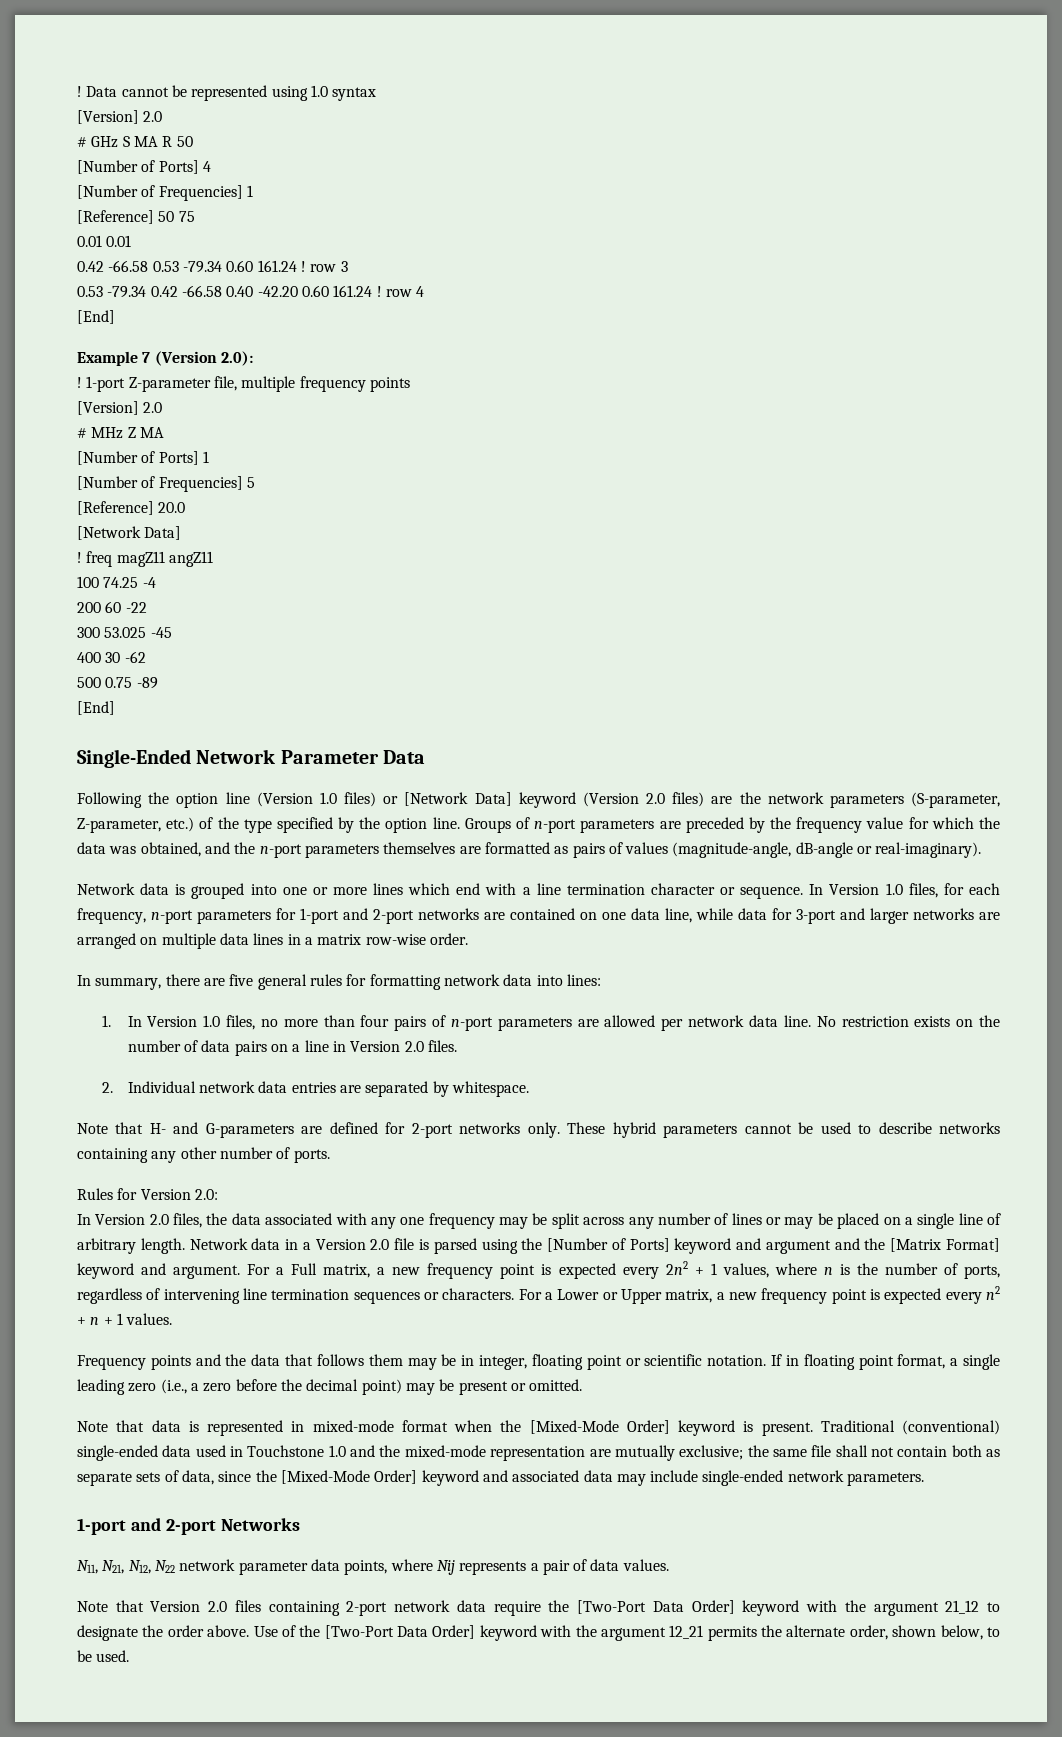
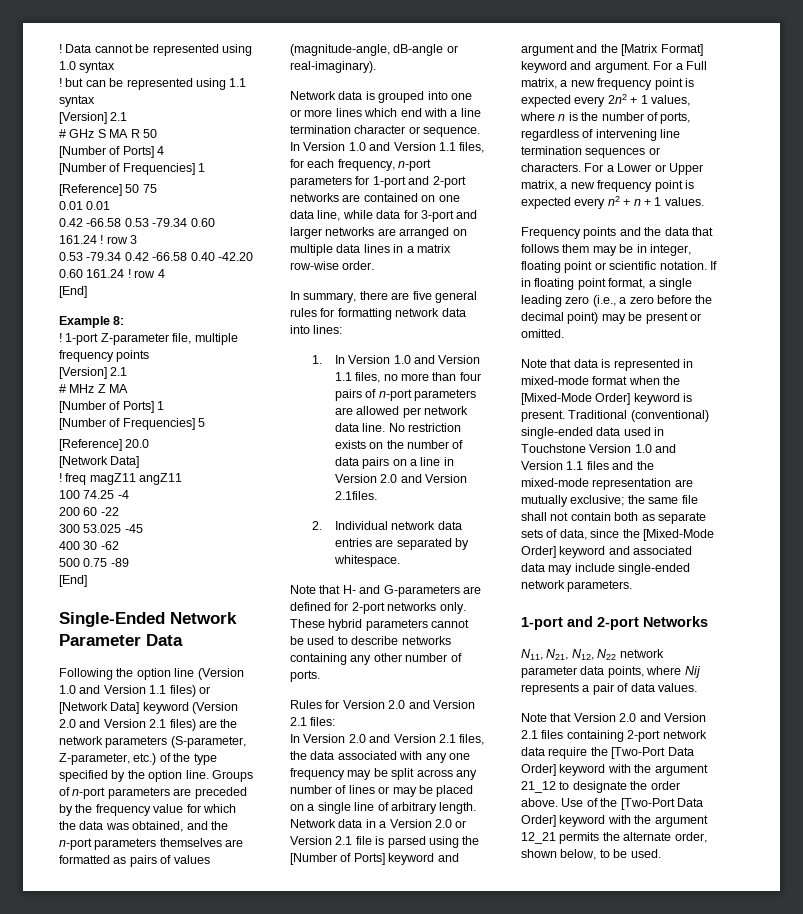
[77,110,163,124] // [Version] 2.0 -> [59,78,247,90] [59,95,95,107] [59,112,128,124] // ! but can be represented using 1.1 syntax // [Version] 2.1
[142,351,253,366] 7 (Version 2.0): -> [113,316,125,325] 8:
[143,402,163,413] 2.0 -> [110,367,128,376] 2.1
(337, 798) none -> [79,685,167,694] and Version 1.1
(666, 798) none -> [79,719,167,728] and Version 2.1
(903, 889) none -> [369,142,456,151] and Version 1.1
(221, 1021) none -> [413,355,481,364] [334,372,352,381] and Version 1.1
[427,1040,457,1052] files. -> [400,474,467,483] [334,491,377,500] and Version 2.1files.
[194,1189,218,1200] 2.0: -> [388,700,475,709] [290,717,336,726] 2.0 and Version 2.1 files:
(169, 1219) none -> [369,734,456,743] and Version 2.1
(390, 1244) none -> [455,820,467,828] [290,836,353,845] or Version 2.1
[328,1445,376,1457] 1.0 and -> [589,444,677,453] [521,461,634,470] Version 1.0 and Version 1.1 files and
(228, 1606) none -> [639,713,706,722] [521,730,538,739] and Version 2.1

